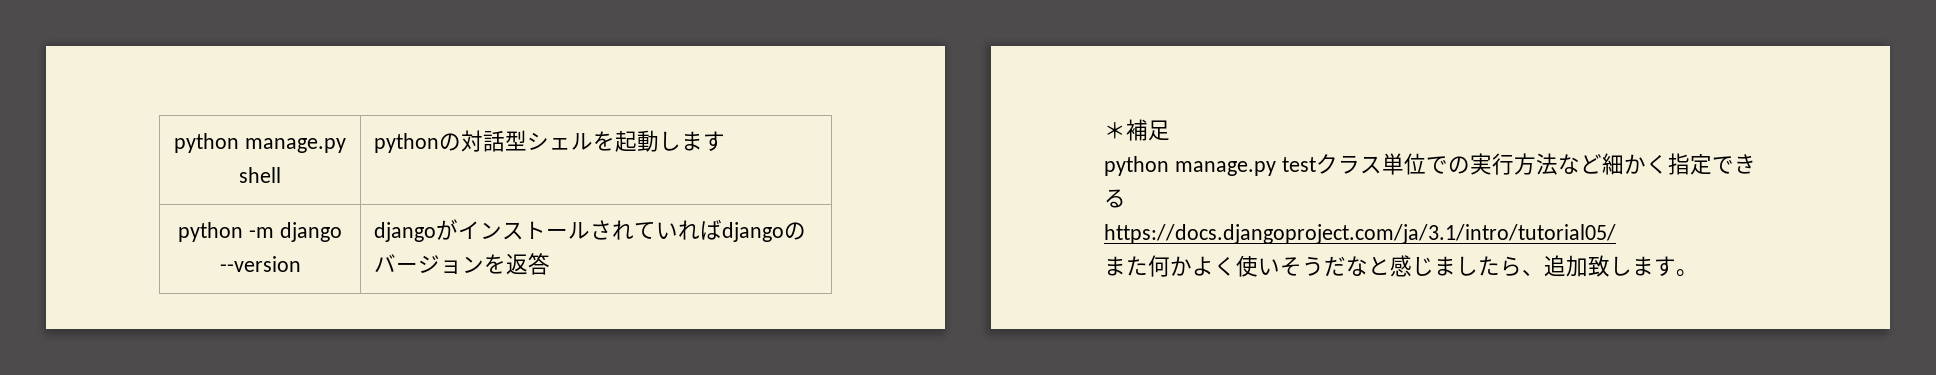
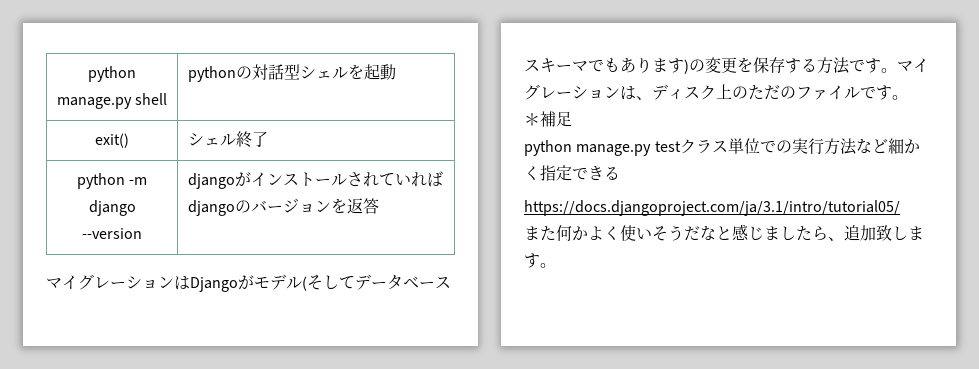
[658,131,725,151] します -> [95,133,129,148] [187,131,268,148] // exit() | シェル終了
(550, 264) none -> [46,274,451,292] [524,57,929,74] [524,84,908,100] // マイグレーションはDjangoがモデル(そしてデータベーススキーマでもあります)の変更を保存する方法です。マイグレーションは、ディスク上のただのファイルです。

